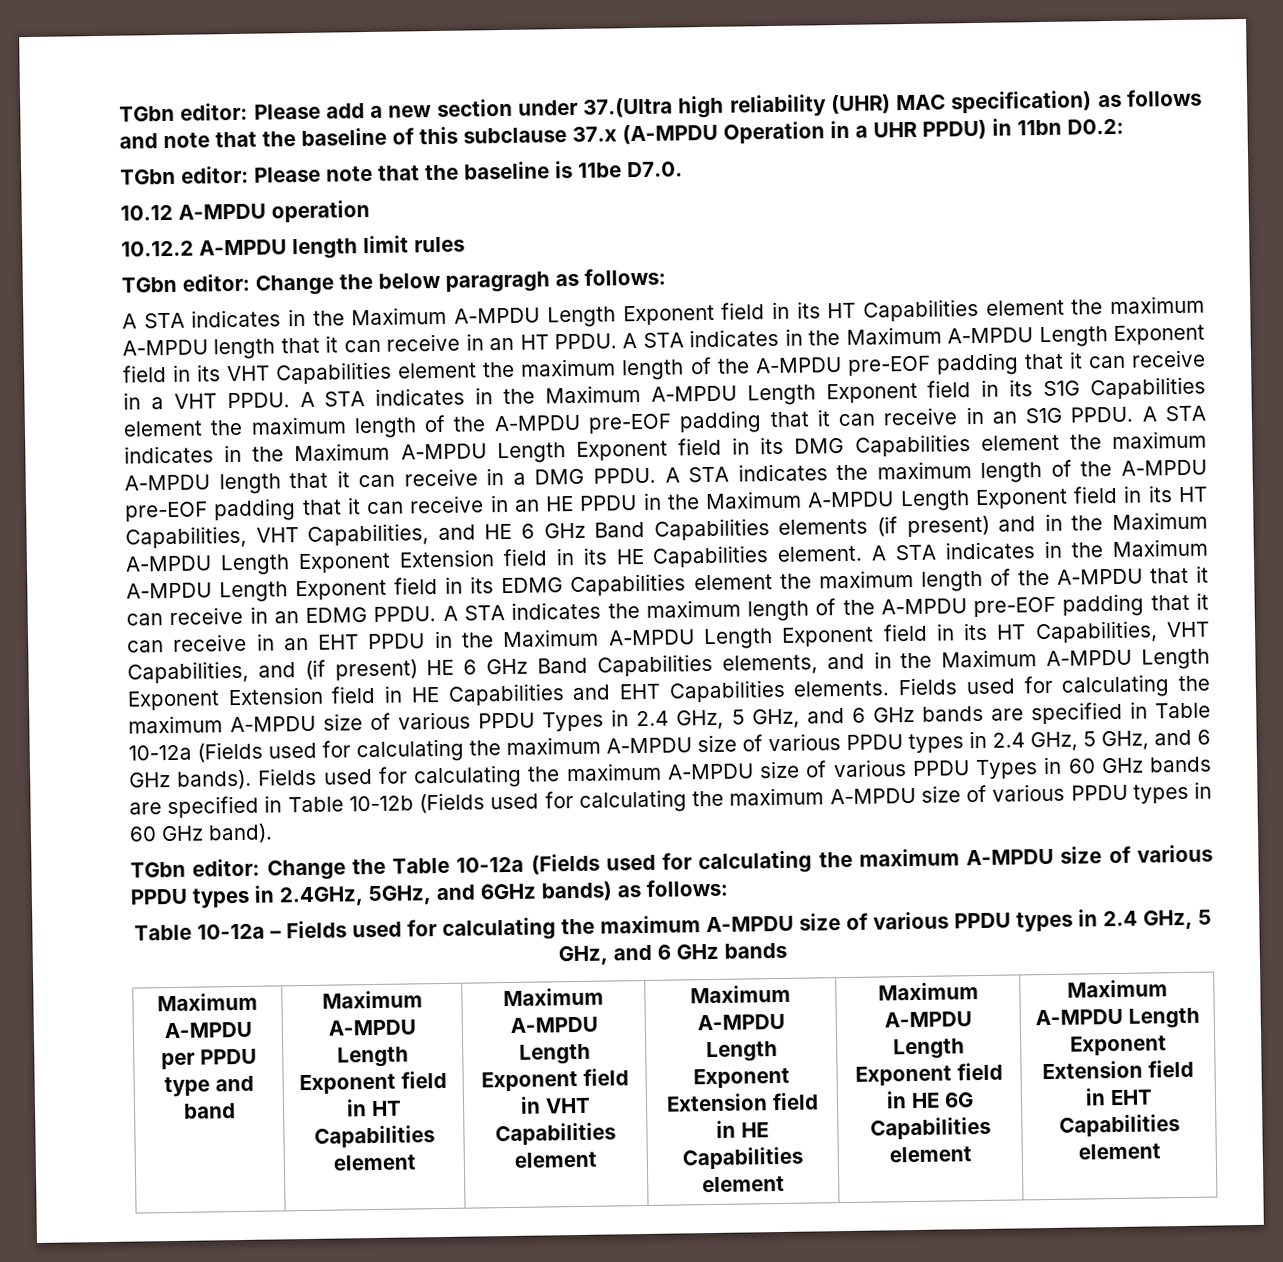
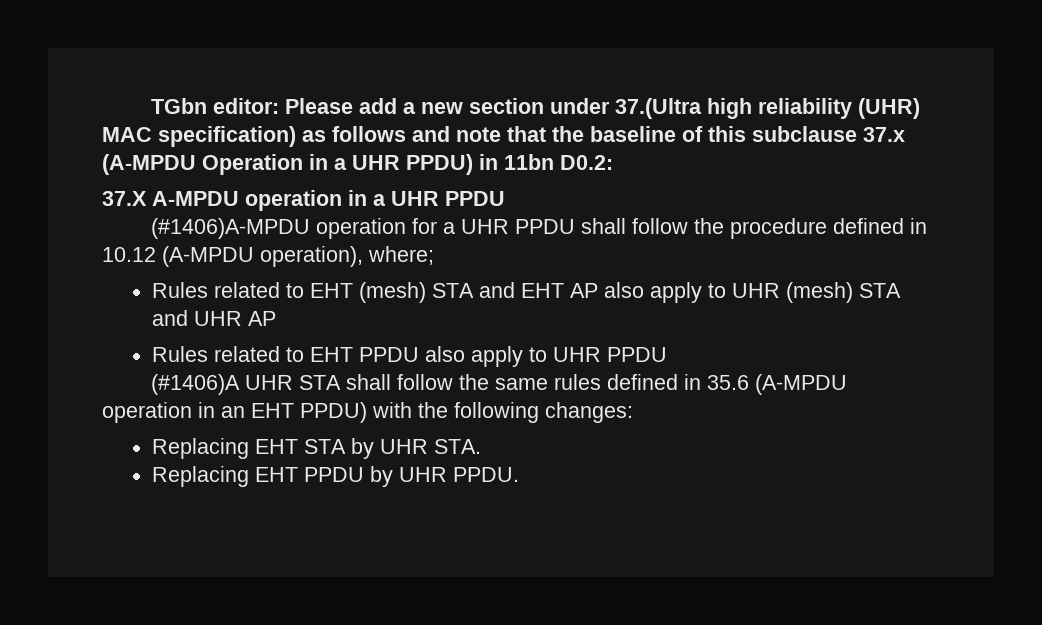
[120,160,683,185] [120,199,370,223] [121,235,465,260] [121,267,666,296] [122,295,1205,329] [122,324,1206,360] [123,349,1206,385] [123,376,1206,410] [123,405,1207,439] [124,430,1207,464] [124,459,1207,495] [125,485,1209,522] [125,511,1209,549] [125,538,1208,576] [126,565,1209,603] [126,592,1210,626] [127,620,1210,653] [127,648,1210,684] [127,674,1210,711] [128,701,1211,734] [128,729,1211,763] [129,756,1213,790] [129,781,1213,819] [129,823,273,844] [130,844,1213,881] [130,878,728,909] [133,909,1212,941] [558,942,787,966] [157,992,258,1012] [163,1021,252,1039] [160,1048,257,1070] [163,1075,254,1098] [182,1103,236,1119] [321,990,423,1009] [328,1019,416,1036] [337,1046,409,1068] [299,1070,447,1095] [345,1099,402,1117] [313,1125,435,1148] [332,1154,416,1171] [503,987,604,1007] [509,1016,598,1033] [518,1043,591,1065] [480,1068,629,1092] [519,1096,591,1114] [495,1122,616,1146] [514,1151,597,1168] [690,984,791,1004] [696,1013,785,1031] [705,1041,778,1063] [693,1067,790,1089] [665,1092,819,1112] [716,1120,769,1138] [682,1146,803,1170] [702,1175,785,1193] [877,982,979,1001] [884,1011,972,1028] [893,1038,965,1060] [855,1062,1003,1086] [885,1091,974,1109] [869,1116,991,1140] [888,1146,972,1163] [1066,979,1168,998] [1034,1007,1200,1029] [1069,1035,1167,1056] [1042,1059,1194,1080] [1084,1088,1153,1106] [1058,1114,1180,1137] [1077,1143,1161,1160] TGbn editor: Please note that the baseline is 11be D7.0. // 10.12 A-MPDU operation // 10.12.2 A-MPDU length limit rules // TGbn editor: Change the below paragragh as follows: // A STA indicates in the Maximum A-MPDU Length Exponent field in its HT Capabilities element the maximum A-MPDU length that it can receive in an HT PPDU. A STA indicates in the Maximum A-MPDU Length Exponent field in its VHT Capabilities element the maximum length of the A-MPDU pre-EOF padding that it can receive in a VHT PPDU. A STA indicates in the Maximum A-MPDU Length Exponent field in its S1G Capabilities element the maximum length of the A-MPDU pre-EOF padding that it can receive in an S1G PPDU. A STA indicates in the Maximum A-MPDU Length Exponent field in its DMG Capabilities element the maximum A-MPDU length that it can receive in a DMG PPDU. A STA indicates the maximum length of the A-MPDU pre-EOF padding that it can receive in an HE PPDU in the Maximum A-MPDU Length Exponent field in its HT Capabilities, VHT Capabilities, and HE 6 GHz Band Capabilities elements (if present) and in the Maximum A-MPDU Length Exponent Extension field in its HE Capabilities element. A STA indicates in the Maximum A-MPDU Length Exponent field in its EDMG Capabilities element the maximum length of the A-MPDU that it can receive in an EDMG PPDU. A STA indicates the maximum length of the A-MPDU pre-EOF padding that it can receive in an EHT PPDU in the Maximum A-MPDU Length Exponent field in its HT Capabilities, VHT Capabilities, and (if present) HE 6 GHz Band Capabilities elements, and in the Maximum A-MPDU Length Exponent Extension field in HE Capabilities and EHT Capabilities elements. Fields used for calculating the maximum A-MPDU size of various PPDU Types in 2.4 GHz, 5 GHz, and 6 GHz bands are specified in Table 10-12a (Fields used for calculating the maximum A-MPDU size of various PPDU types in 2.4 GHz, 5 GHz, and 6 GHz bands). Fields used for calculating the maximum A-MPDU size of various PPDU Types in 60 GHz bands are specified in Table 10-12b (Fields used for calculating the maximum A-MPDU size of various PPDU types in 60 GHz band). // TGbn editor: Change the Table 10-12a (Fields used for calculating the maximum A-MPDU size of various PPDU types in 2.4GHz, 5GHz, and 6GHz bands) as follows: // Table 10-12a – Fields used for calculating the maximum A-MPDU size of various PPDU types in 2.4 GHz, 5 GHz, and 6 GHz bands // Maximum A-MPDU per PPDU type and band | Maximum A-MPDU Length Exponent field in HT Capabilities element | Maximum A-MPDU Length Exponent field in VHT Capabilities element | Maximum A-MPDU Length Exponent Extension field in HE Capabilities element | Maximum A-MPDU Length Exponent field in HE 6G Capabilities element | Maximum A-MPDU Length Exponent Extension field in EHT Capabilities element -> [102,190,505,211] [151,218,928,239] [102,246,434,267] [152,282,902,303] [152,310,277,326] [152,346,668,367] [151,374,848,395] [102,402,633,423] [152,438,482,459] [152,466,520,487] 37.X A-MPDU operation in a UHR PPDU // (#1406)A-MPDU operation for a UHR PPDU shall follow the procedure defined in 10.12 (A-MPDU operation), where; // Rules related to EHT (mesh) STA and EHT AP also apply to UHR (mesh) STA and UHR AP // Rules related to EHT PPDU also apply to UHR PPDU // (#1406)A UHR STA shall follow the same rules defined in 35.6 (A-MPDU operation in an EHT PPDU) with the following changes: // Replacing EHT STA by UHR STA. // Replacing EHT PPDU by UHR PPDU.

